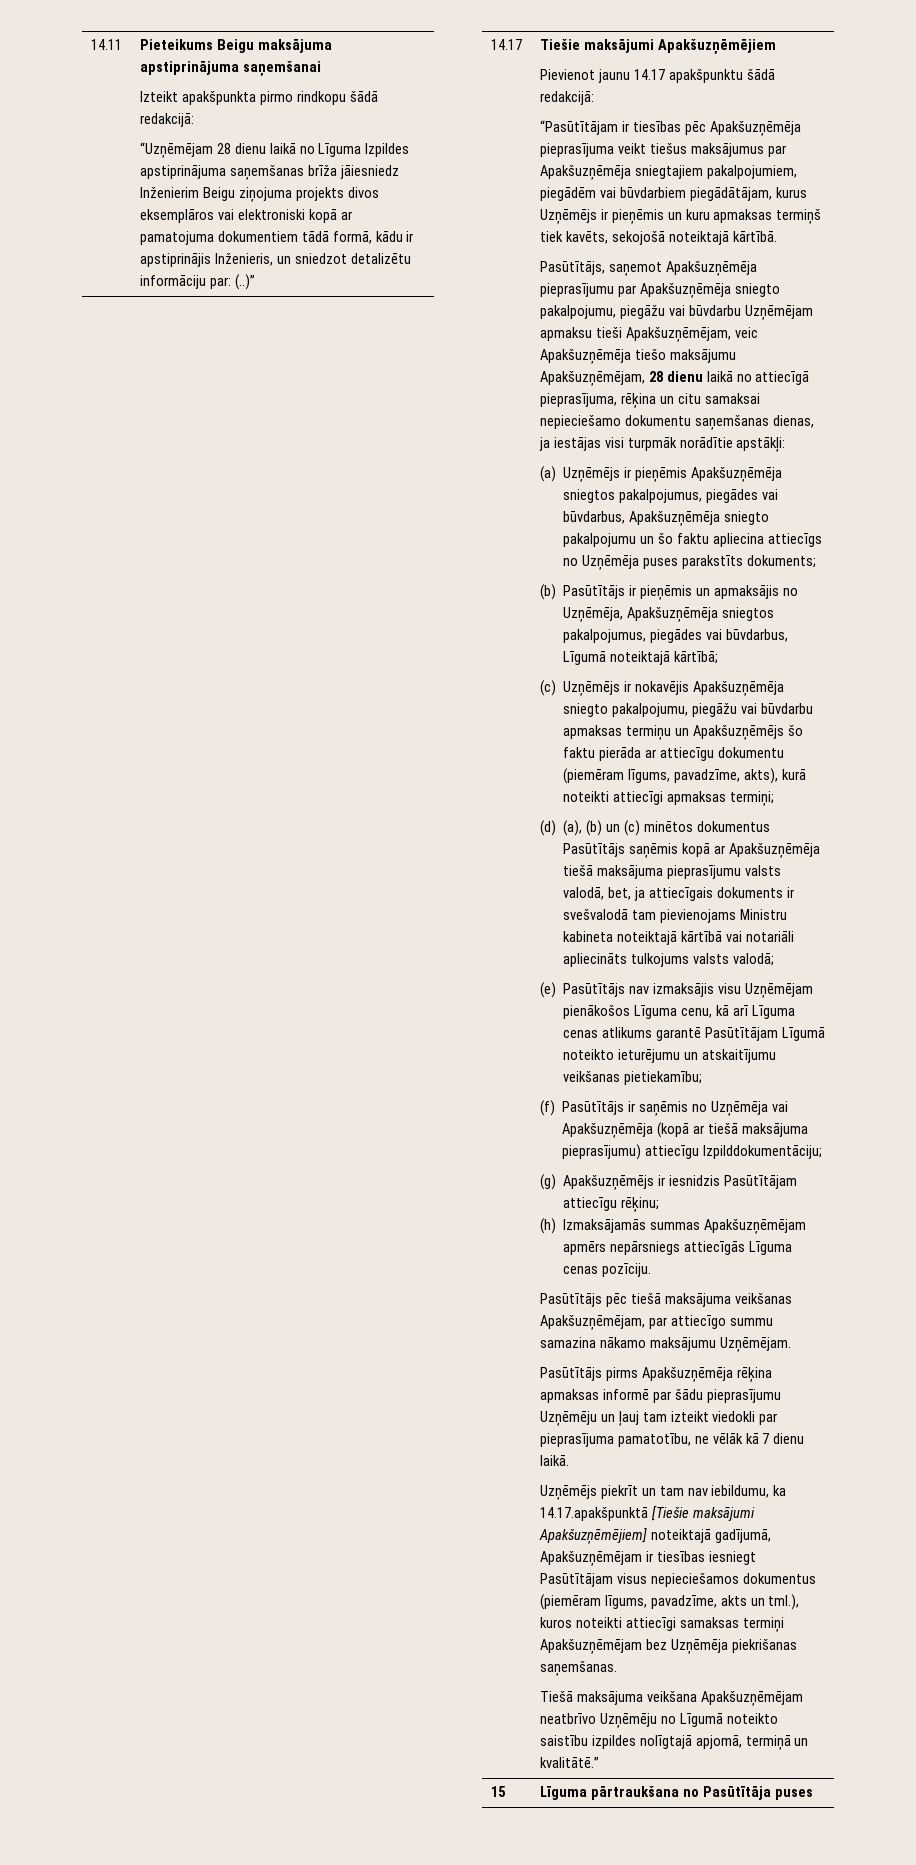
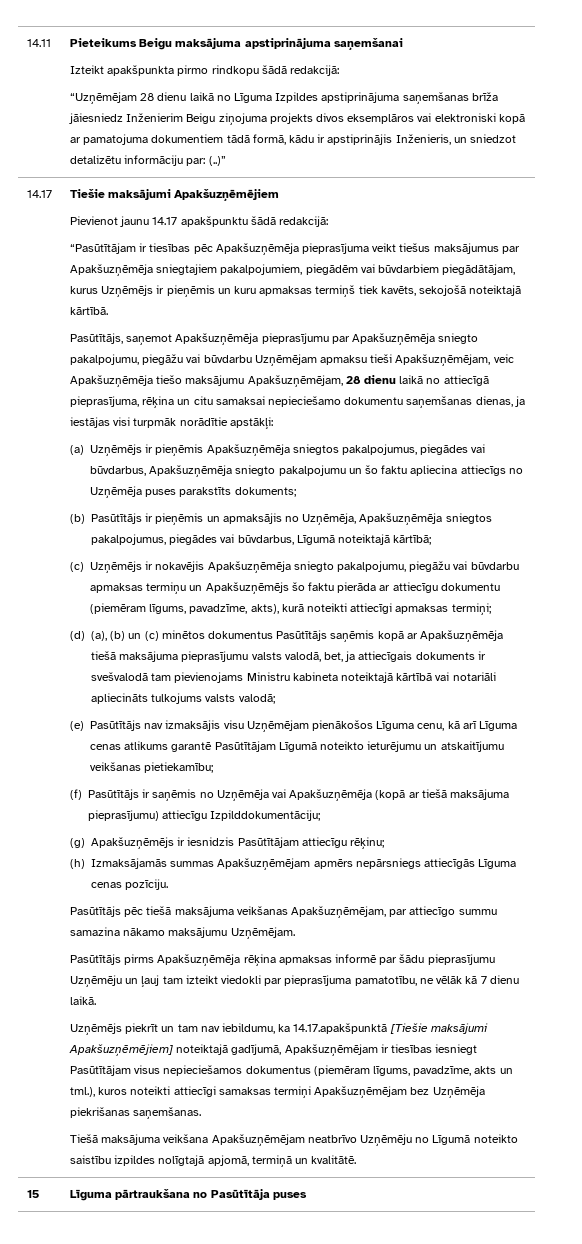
[539,1757,599,1768] kvalitātē.” -> [311,1155,357,1164] kvalitātē.

